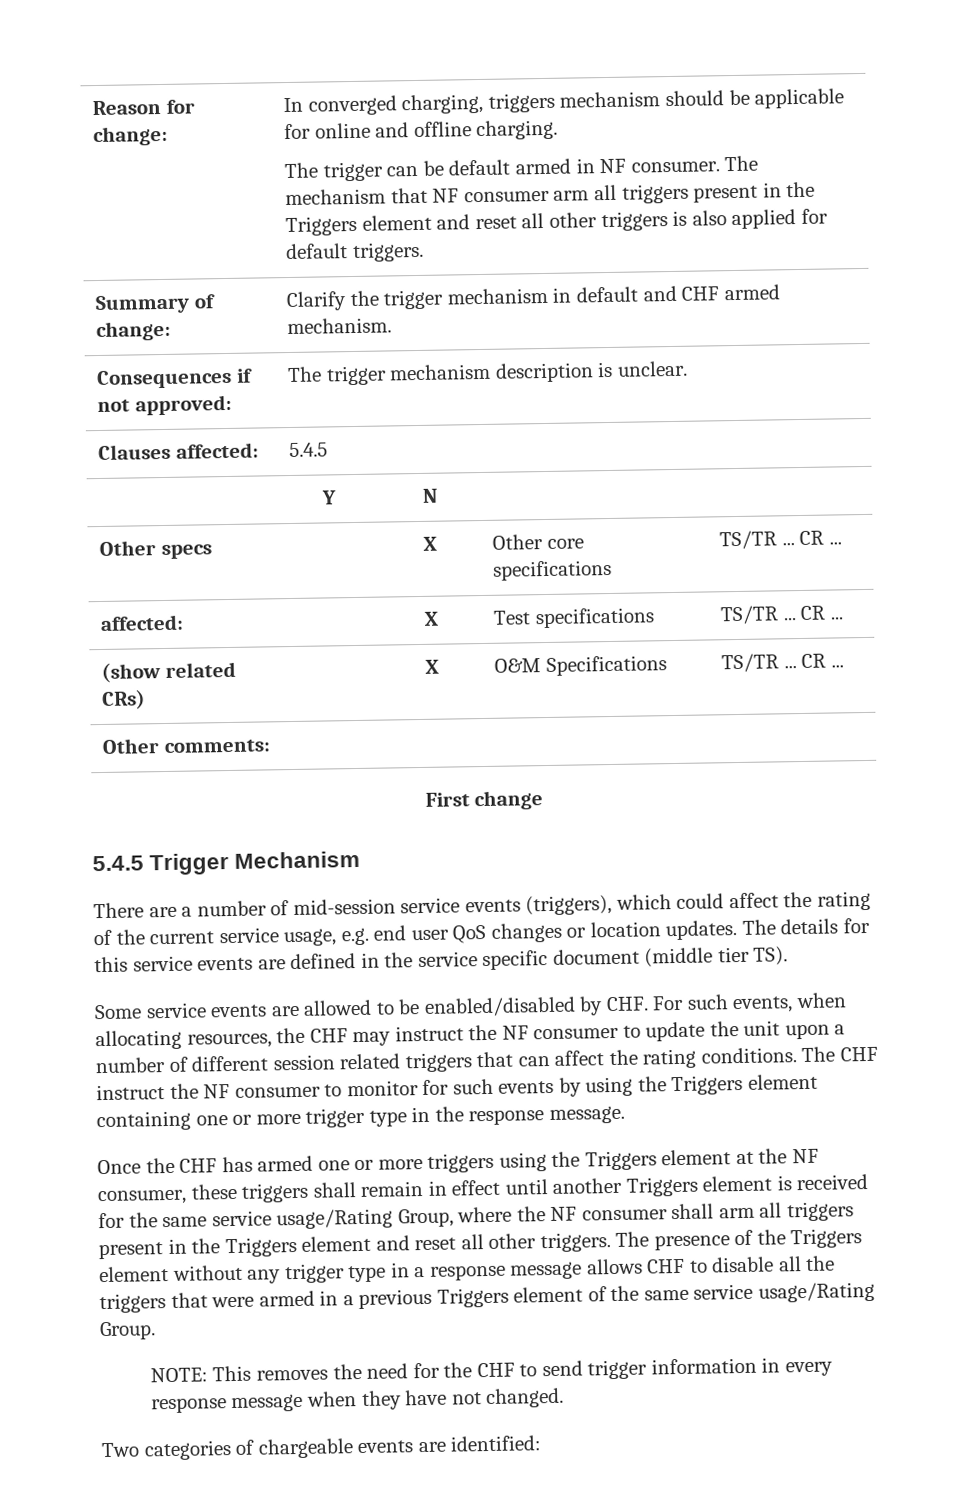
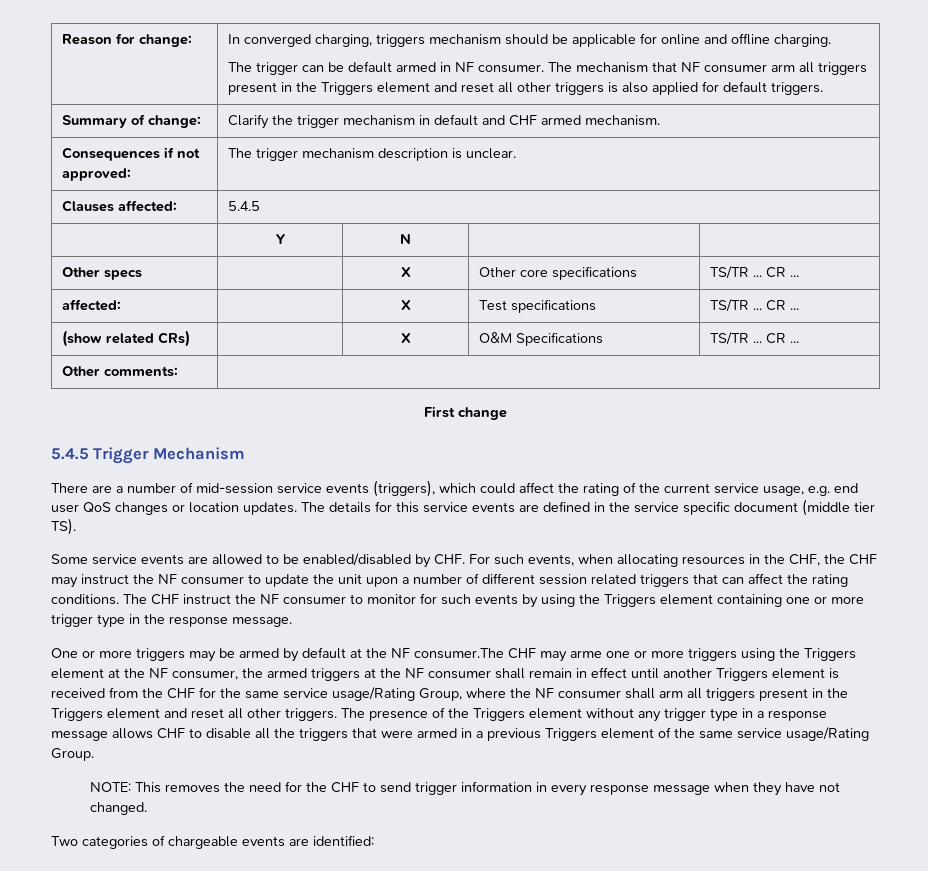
[186,1033,272,1049] resources, -> [682,554,820,566] resources in the CHF,
[97,1155,314,1175] Once the CHF has armed -> [51,647,602,662] One or more triggers may be armed by default at the NF consumer.The CHF may arme
[190,1182,310,1203] these triggers -> [242,668,491,681] the armed triggers at the NF consumer
(869, 1182) none -> [109,687,195,699] from the CHF

